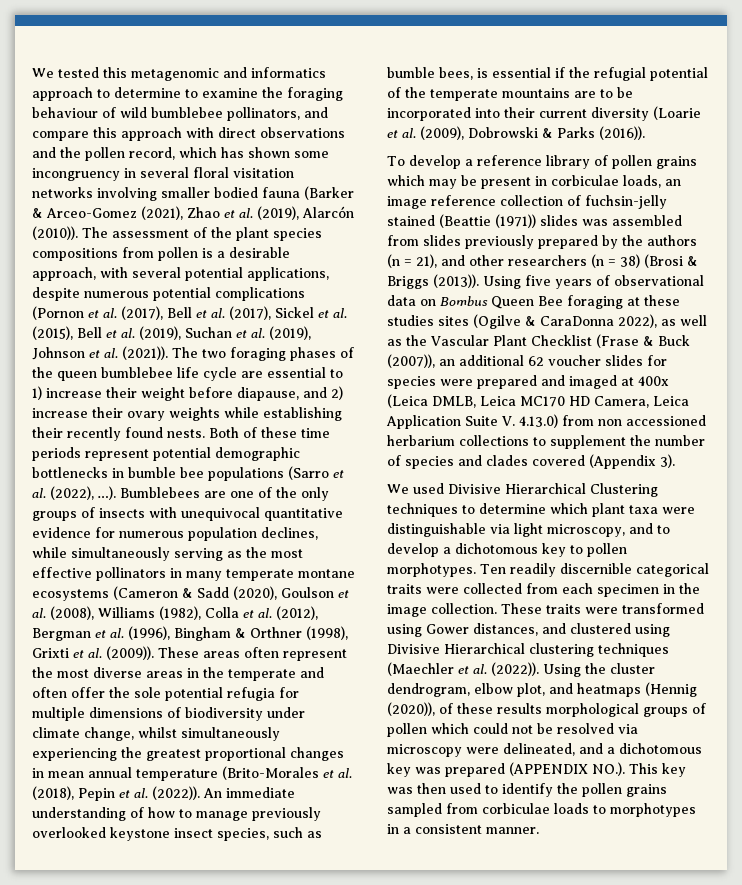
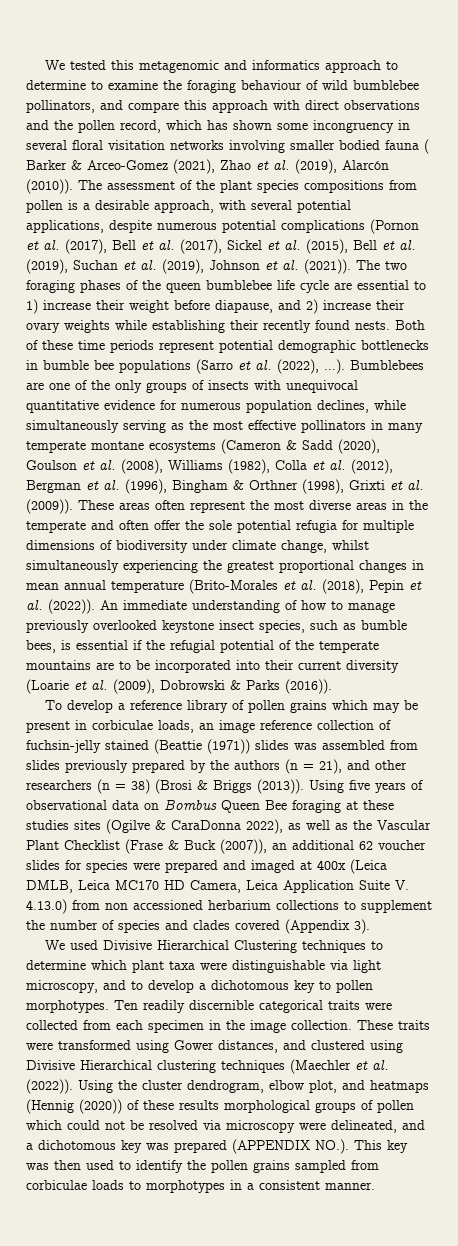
[304,186,354,200] (Barker -> [424,139,429,154] [26,160,67,170] ( Barker
[387,702,435,716] (2020)), -> [79,1099,122,1114] (2020))

